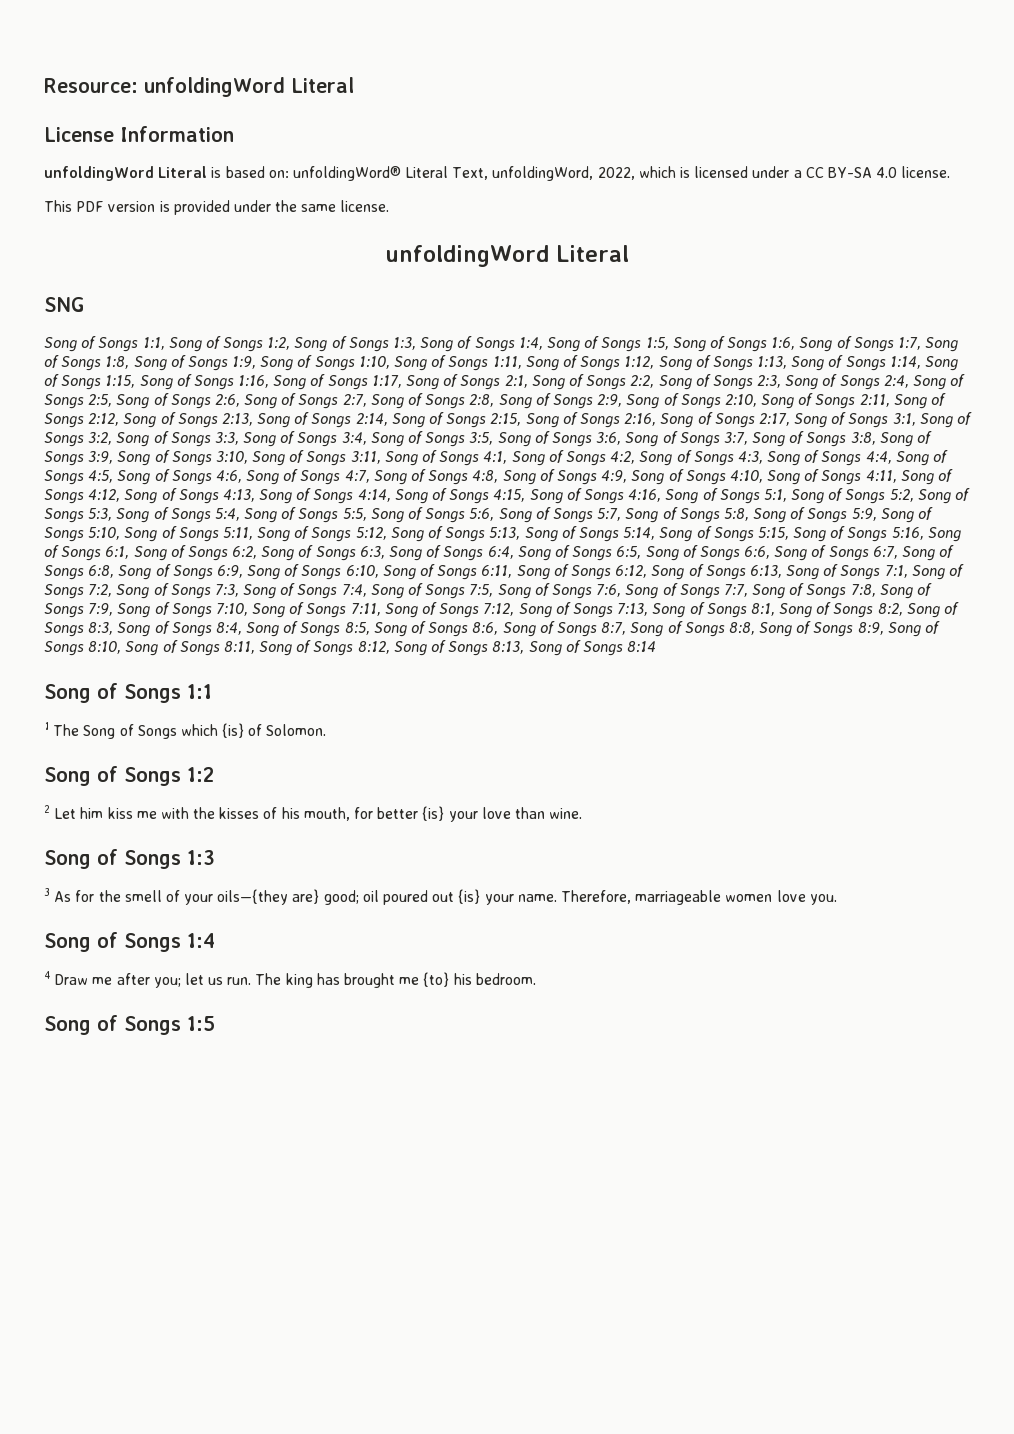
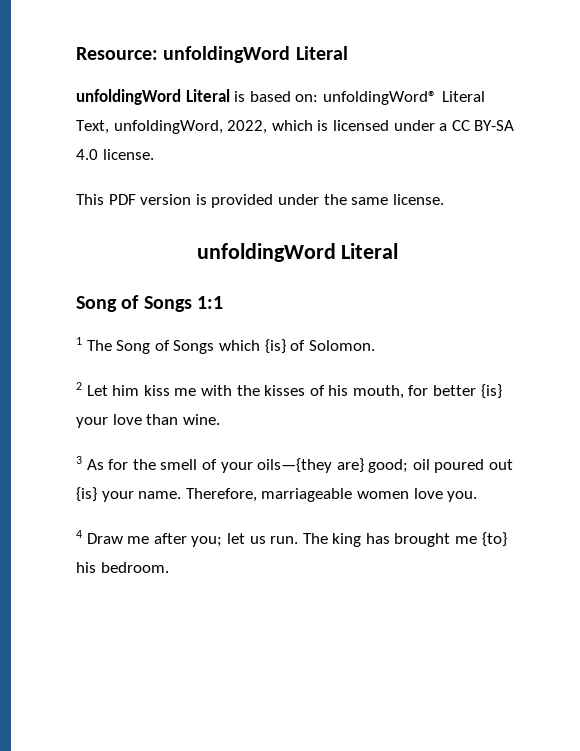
[44,126,234,142] // License Information -> (348, 53) none
[44,297,85,312] [44,336,959,352] [44,355,958,371] [44,374,966,390] [44,393,946,409] [44,412,972,428] [44,431,932,447] [44,450,948,466] [44,469,953,485] [44,488,970,504] [44,507,933,523] [44,526,961,542] [44,545,955,561] [44,564,964,580] [44,583,932,599] [44,602,959,618] [44,621,940,637] [44,640,657,656] // SNG // Song of Songs 1:1, Song of Songs 1:2, Song of Songs 1:3, Song of Songs 1:4, Song of Songs 1:5, Song of Songs 1:6, Song of Songs 1:7, Song of Songs 1:8, Song of Songs 1:9, Song of Songs 1:10, Song of Songs 1:11, Song of Songs 1:12, Song of Songs 1:13, Song of Songs 1:14, Song of Songs 1:15, Song of Songs 1:16, Song of Songs 1:17, Song of Songs 2:1, Song of Songs 2:2, Song of Songs 2:3, Song of Songs 2:4, Song of Songs 2:5, Song of Songs 2:6, Song of Songs 2:7, Song of Songs 2:8, Song of Songs 2:9, Song of Songs 2:10, Song of Songs 2:11, Song of Songs 2:12, Song of Songs 2:13, Song of Songs 2:14, Song of Songs 2:15, Song of Songs 2:16, Song of Songs 2:17, Song of Songs 3:1, Song of Songs 3:2, Song of Songs 3:3, Song of Songs 3:4, Song of Songs 3:5, Song of Songs 3:6, Song of Songs 3:7, Song of Songs 3:8, Song of Songs 3:9, Song of Songs 3:10, Song of Songs 3:11, Song of Songs 4:1, Song of Songs 4:2, Song of Songs 4:3, Song of Songs 4:4, Song of Songs 4:5, Song of Songs 4:6, Song of Songs 4:7, Song of Songs 4:8, Song of Songs 4:9, Song of Songs 4:10, Song of Songs 4:11, Song of Songs 4:12, Song of Songs 4:13, Song of Songs 4:14, Song of Songs 4:15, Song of Songs 4:16, Song of Songs 5:1, Song of Songs 5:2, Song of Songs 5:3, Song of Songs 5:4, Song of Songs 5:5, Song of Songs 5:6, Song of Songs 5:7, Song of Songs 5:8, Song of Songs 5:9, Song of Songs 5:10, Song of Songs 5:11, Song of Songs 5:12, Song of Songs 5:13, Song of Songs 5:14, Song of Songs 5:15, Song of Songs 5:16, Song of Songs 6:1, Song of Songs 6:2, Song of Songs 6:3, Song of Songs 6:4, Song of Songs 6:5, Song of Songs 6:6, Song of Songs 6:7, Song of Songs 6:8, Song of Songs 6:9, Song of Songs 6:10, Song of Songs 6:11, Song of Songs 6:12, Song of Songs 6:13, Song of Songs 7:1, Song of Songs 7:2, Song of Songs 7:3, Song of Songs 7:4, Song of Songs 7:5, Song of Songs 7:6, Song of Songs 7:7, Song of Songs 7:8, Song of Songs 7:9, Song of Songs 7:10, Song of Songs 7:11, Song of Songs 7:12, Song of Songs 7:13, Song of Songs 8:1, Song of Songs 8:2, Song of Songs 8:3, Song of Songs 8:4, Song of Songs 8:5, Song of Songs 8:6, Song of Songs 8:7, Song of Songs 8:8, Song of Songs 8:9, Song of Songs 8:10, Song of Songs 8:11, Song of Songs 8:12, Song of Songs 8:13, Song of Songs 8:14 -> (399, 251) none
[44,766,214,786] // Song of Songs 1:2 -> (375, 345) none
[44,849,215,869] // Song of Songs 1:3 -> (220, 419) none
[44,932,215,952] // Song of Songs 1:4 -> (478, 496) none
[44,1015,215,1035] // Song of Songs 1:5 -> (169, 567) none

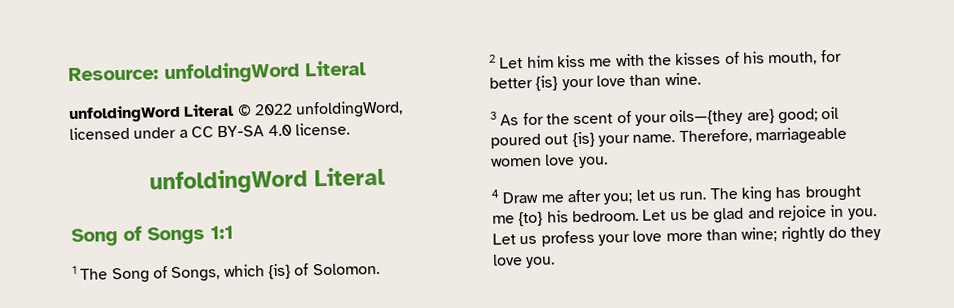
[234,91,485,105] [76,120,329,134] is based on: unfoldingWord® Literal Text, unfoldingWord, 2022, which is -> [236,100,404,119] © 2022 unfoldingWord,
[76,194,444,208] // This PDF version is provided under the same license. -> (350, 129) none
[173,340,215,354] Songs -> [171,266,221,283] Songs,
[160,459,198,470] smell -> [573,113,614,125] scent
(169, 567) none -> [642,204,877,224] [492,226,882,247] [492,254,556,269] Let us be glad and rejoice in you. Let us profess your love more than wine; rightly do they love you.

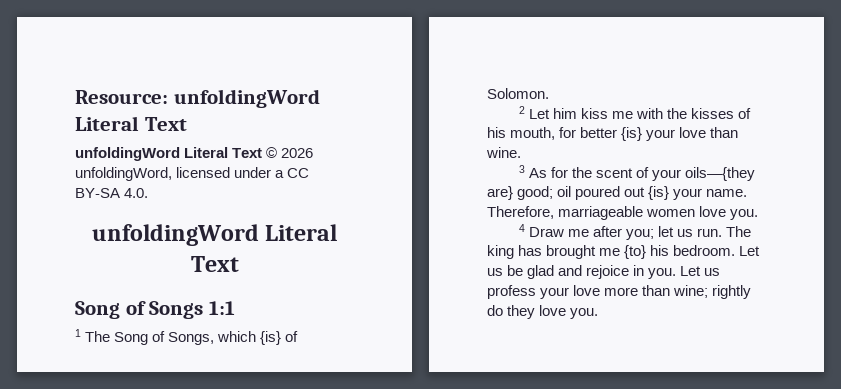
[68,103,293,124] // unfoldingWord Literal © 2022 -> [144,117,187,131] [75,147,314,161] Text // unfoldingWord Literal Text © 2026
[267,122,350,137] [149,166,386,195] 4.0 license. // unfoldingWord Literal -> [124,188,149,198] [91,224,338,246] [190,256,239,272] 4.0. // unfoldingWord Literal Text

